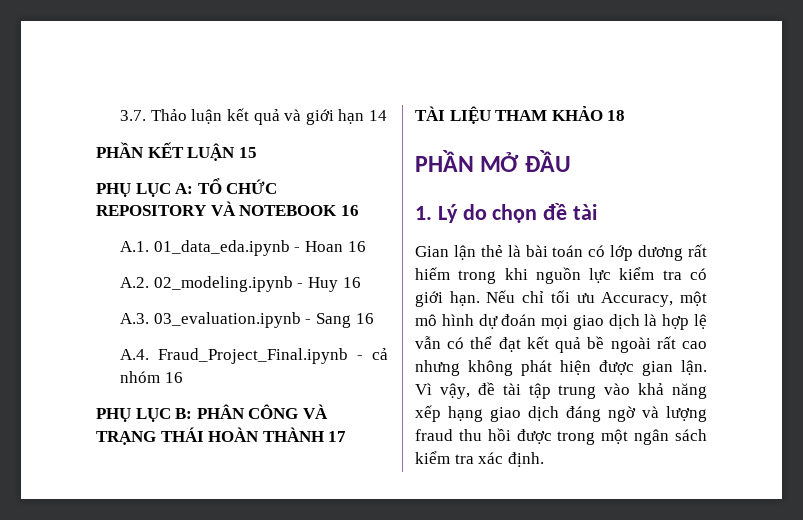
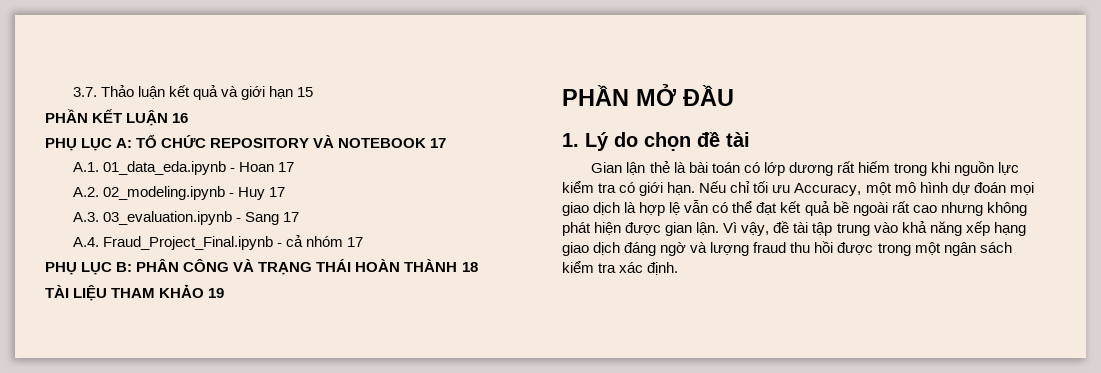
[368,110,387,121] 14 -> [297,87,314,97] 15
[238,147,257,158] 15 -> [172,113,189,123] 16
[340,205,359,216] 16 -> [430,138,447,148] 17
[347,241,366,252] 16 -> [277,162,294,172] 17
[342,277,361,288] 16 -> [268,187,285,197] 17
[355,313,374,324] 16 -> [282,212,299,222] 17
[164,372,183,383] 16 -> [347,237,364,247] 17
[328,431,347,442] 17 -> [461,262,478,272] 18
[607,110,626,121] 18 -> [208,288,225,298] 19

